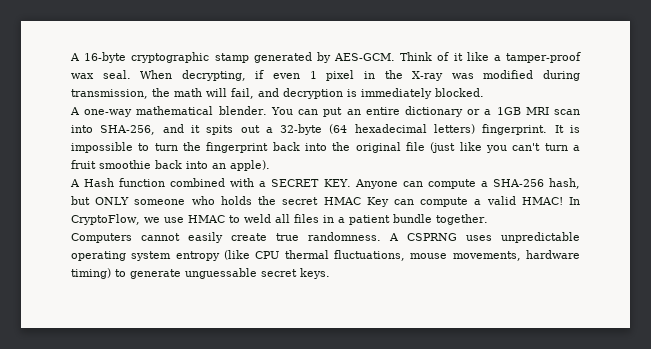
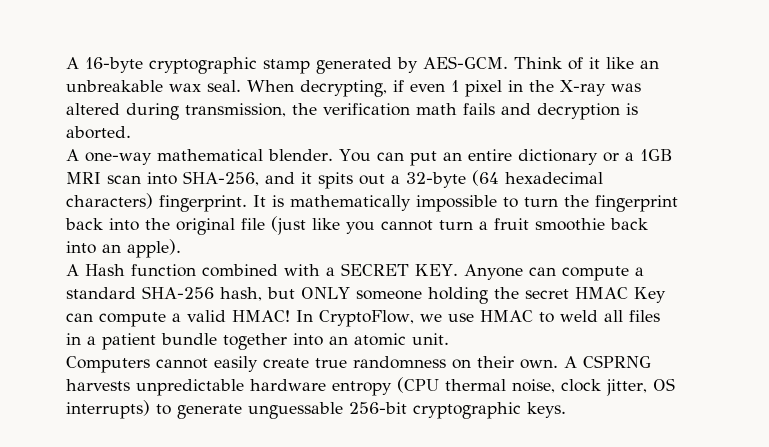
[493,52,582,63] a tamper-proof -> [640,60,659,69] [66,80,163,92] an unbreakable
[483,70,534,79] modified -> [66,103,120,115] altered
[174,88,254,99] math will fail, -> [323,103,495,116] verification math fails
[361,88,484,99] immediately blocked. -> [66,126,131,139] aborted.
[434,124,476,134] letters) -> [66,193,153,209] characters)
(581, 129) none -> [290,195,411,211] mathematically
[512,143,541,151] can't -> [381,220,433,231] cannot
(488, 184) none -> [66,287,136,299] standard
[191,196,252,205] who holds -> [427,287,488,304] holding
[435,214,488,225] together. -> [223,333,449,350] together into an atomic unit.
[308,232,580,243] [71,250,580,261] [71,268,111,279] randomness. A CSPRNG uses unpredictable operating system entropy (like CPU thermal fluctuations, mouse movements, hardware timing) -> [353,355,651,369] [66,377,675,396] [66,400,150,419] randomness on their own. A CSPRNG harvests unpredictable hardware entropy (CPU thermal noise, clock jitter, OS interrupts)
[261,269,297,277] secret -> [349,402,521,419] 256-bit cryptographic

